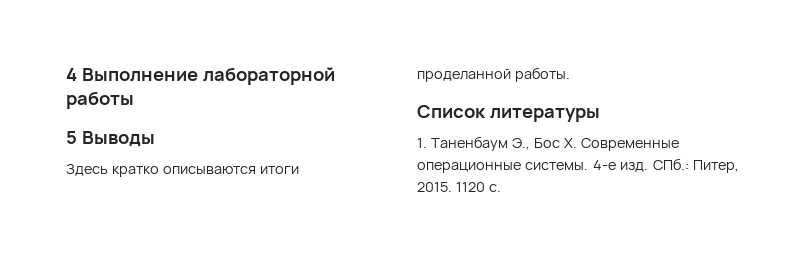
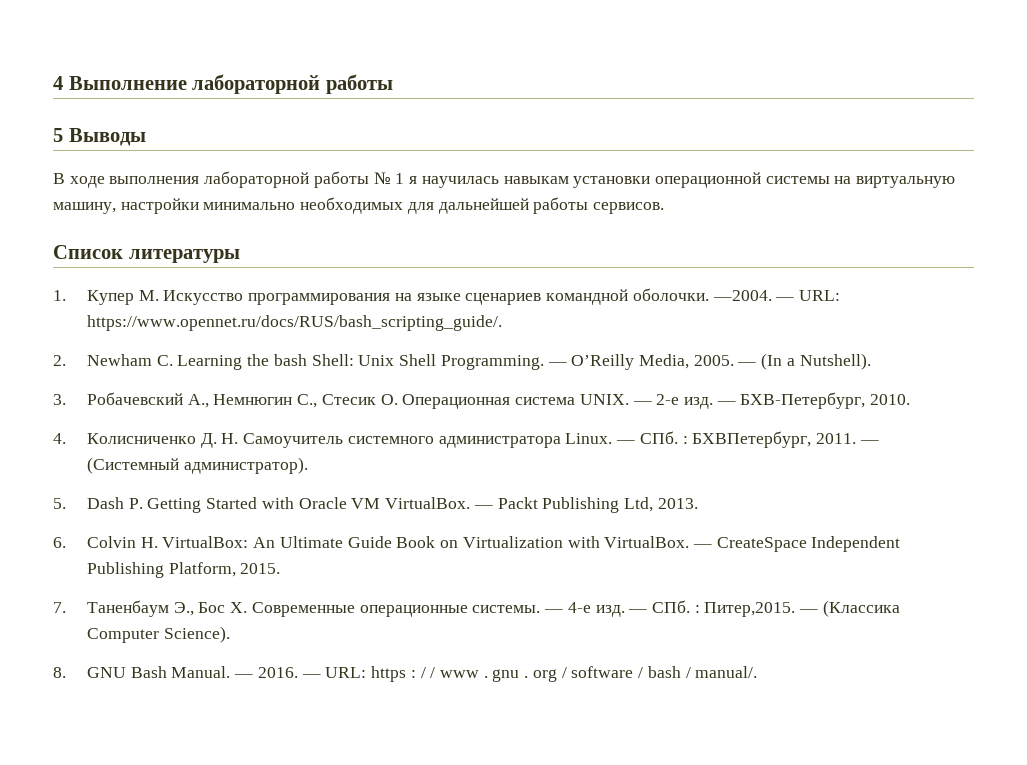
[66,164,299,177] [417,67,570,82] [417,105,600,122] [417,138,427,148] Здесь кратко описываются итоги проделанной работы. // Список литературы // 1. -> [53,171,956,188] [53,197,665,214] [53,245,240,263] [53,288,840,305] [86,315,502,331] [53,353,871,370] [53,392,911,409] [53,431,879,448] [86,457,308,474] [53,497,698,513] [53,536,901,552] [86,562,281,578] [53,602,66,613] В ходе выполнения лабораторной работы № 1 я научилась навыкам установки операционной системы на виртуальную машину, настройки минимально необходимых для дальнейшей работы сервисов. // Список литературы // 1. Купер М. Искусство программирования на языке сценариев командной оболочки. —2004. — URL: https://www.opennet.ru/docs/RUS/bash_scripting_guide/. // 2. Newham C. Learning the bash Shell: Unix Shell Programming. — O’Reilly Media, 2005. — (In a Nutshell). // 3. Робачевский А., Немнюгин С., Стесик О. Операционная система UNIX. — 2-е изд. — БХВ-Петербург, 2010. // 4. Колисниченко Д. Н. Самоучитель системного администратора Linux. — СПб. : БХВПетербург, 2011. — (Системный администратор). // 5. Dash P. Getting Started with Oracle VM VirtualBox. — Packt Publishing Ltd, 2013. // 6. Colvin H. VirtualBox: An Ultimate Guide Book on Virtualization with VirtualBox. — CreateSpace Independent Publishing Platform, 2015. // 7.
(589, 166) none -> [544,609,564,613] —
[652,158,739,173] [417,182,501,192] СПб.: Питер, 2015. 1120 с. -> [628,600,900,617] [86,626,230,643] [53,666,758,682] — СПб. : Питер,2015. — (Классика Computer Science). // 8. GNU Bash Manual. — 2016. — URL: https : / / www . gnu . org / software / bash / manual/.

